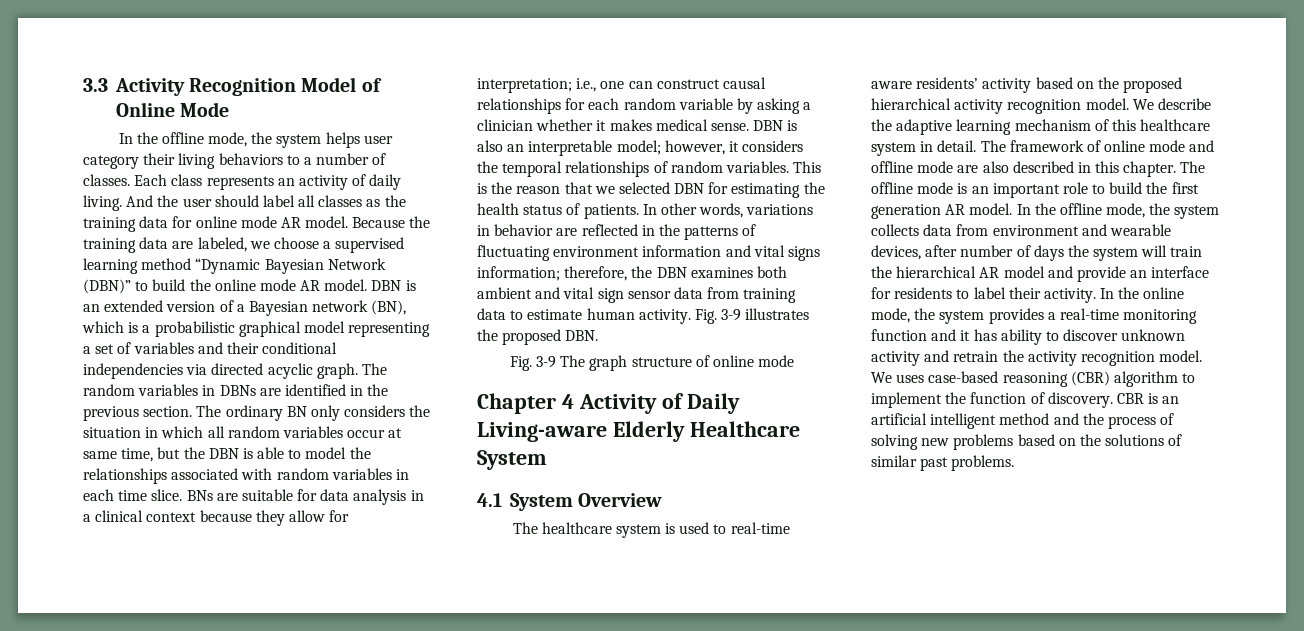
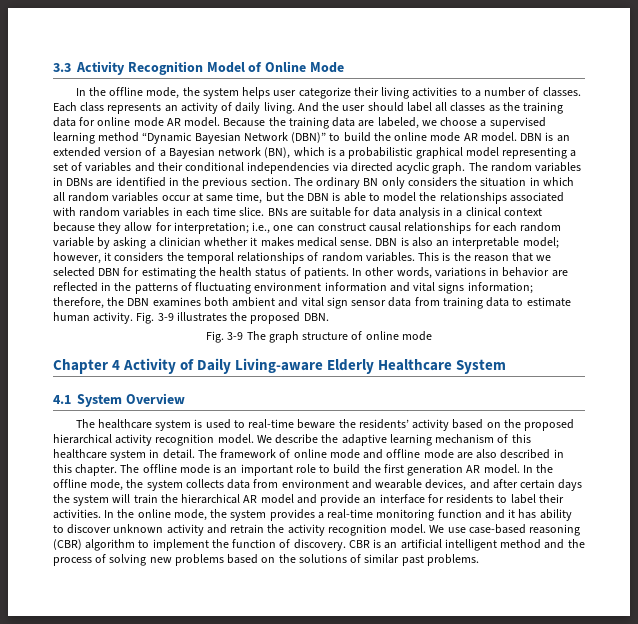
[83,155,139,169] category -> [298,87,351,99] categorize
[218,153,283,165] behaviors -> [412,87,458,97] activities
[871,81,912,89] aware -> [297,419,356,429] beware the
[925,245,1031,257] after number of -> [469,479,556,489] and after certain
[1043,288,1096,303] activity. -> [53,509,101,519] activities.
[896,374,925,383] uses -> [447,527,466,533] use

